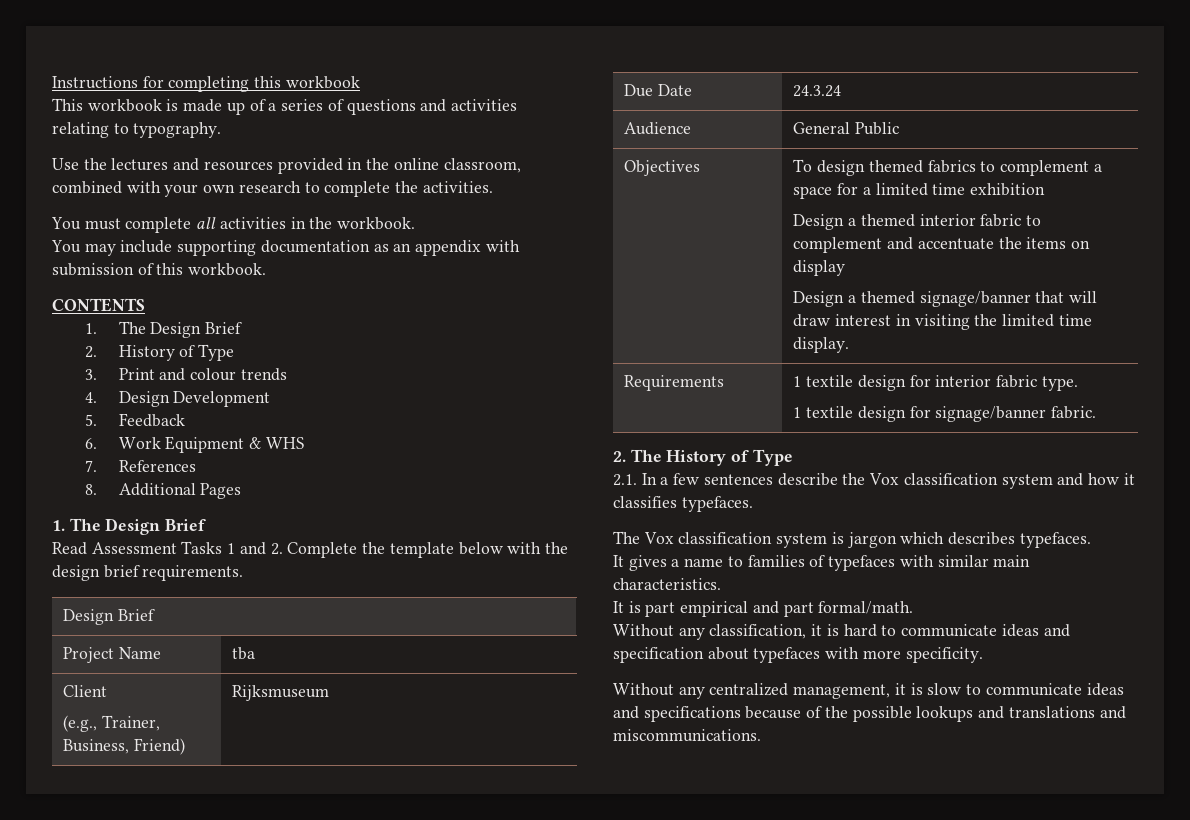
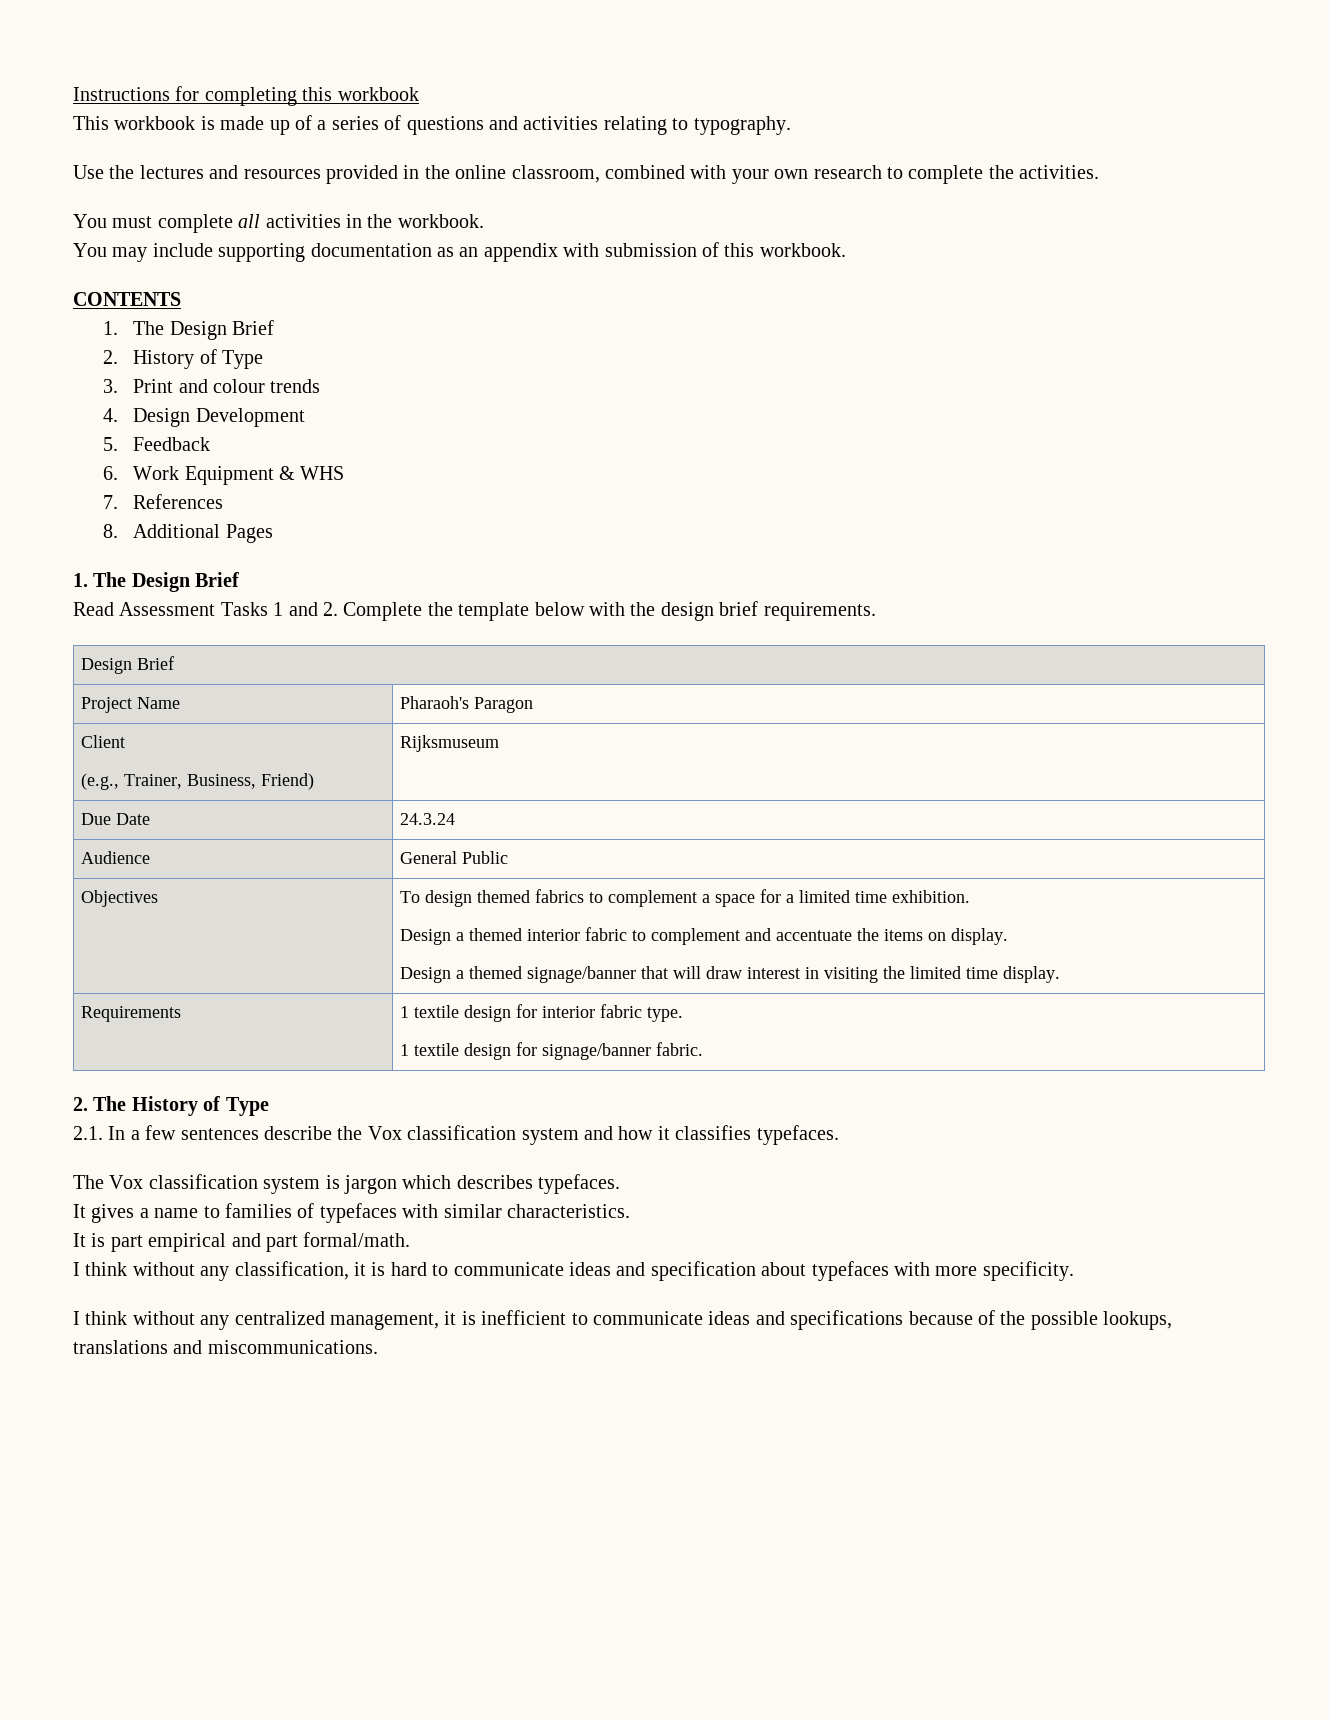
[232,647,256,660] tba -> [400,696,534,713] Pharaoh's Paragon
[970,183,1046,196] exhibition -> [892,890,971,903] exhibition.
[793,260,846,276] display -> [951,928,1009,945] display.
[993,555,1031,567] main -> (502, 1211) none
[613,624,674,637] Without -> [73,1262,195,1276] I think without
[613,683,674,696] Without -> [73,1311,195,1325] I think without
[927,683,962,695] slow -> [481,1310,567,1325] inefficient
[916,706,1005,722] lookups and -> [1103,1311,1173,1330] lookups,

